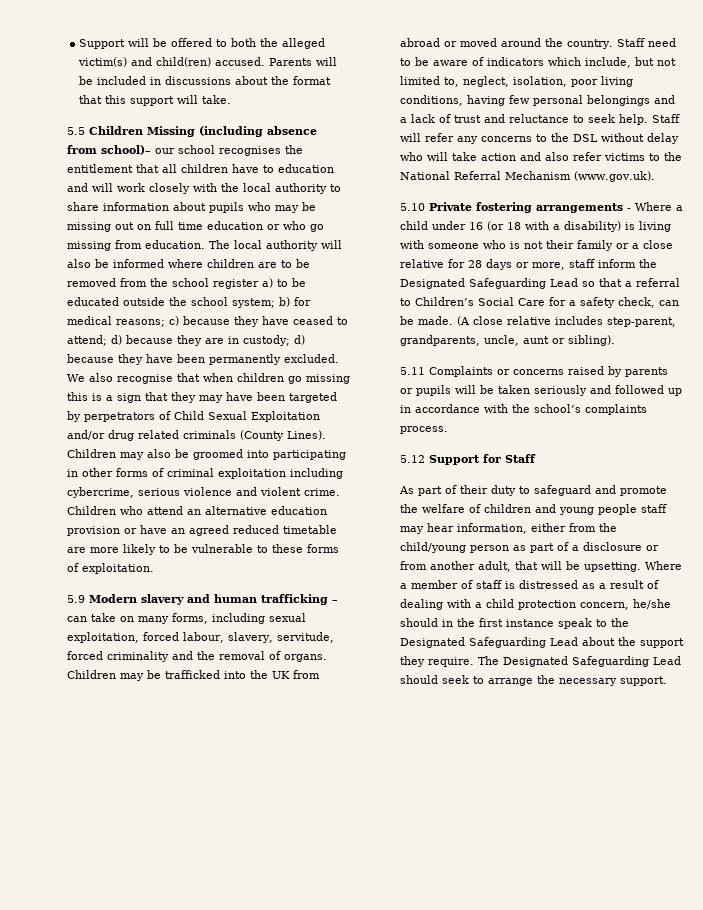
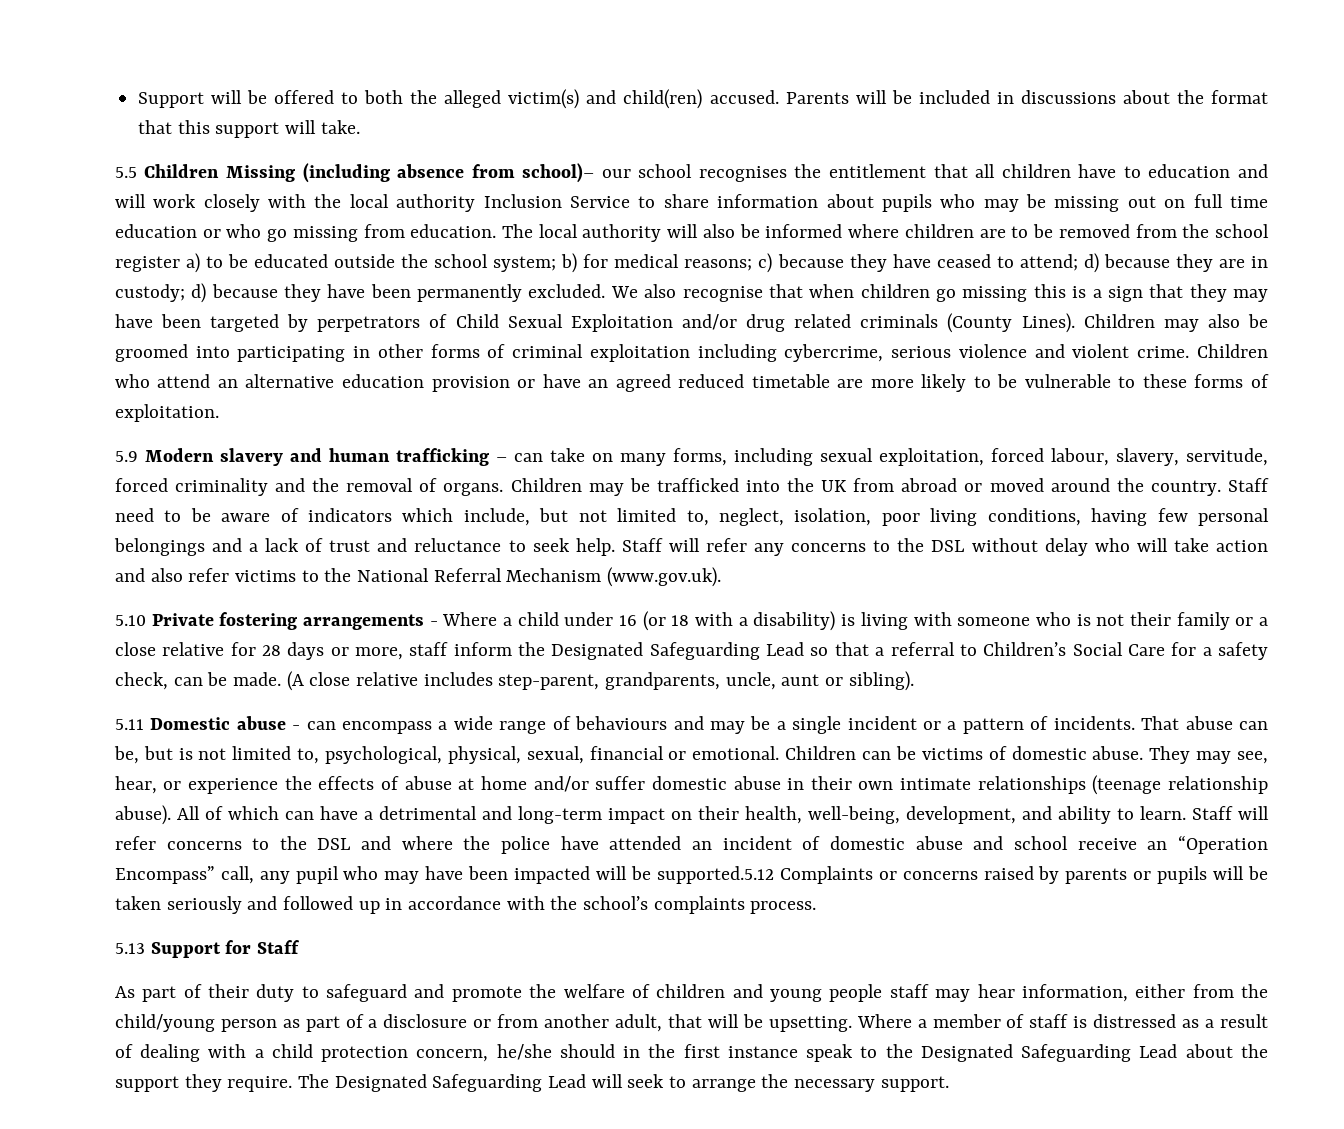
(328, 188) none -> [483,194,630,208] Inclusion Service
(426, 371) none -> [150,716,1269,734] [113,746,1268,764] [114,775,1268,795] [114,805,1269,825] [114,835,1269,854] [114,866,774,884] Domestic abuse - can encompass a wide range of behaviours and may be a single incident or a pattern of incidents. That abuse can be, but is not limited to, psychological, physical, sexual, financial or emotional. Children can be victims of domestic abuse. They may see, hear, or experience the effects of abuse at home and/or suffer domestic abuse in their own intimate relationships (teenage relationship abuse). All of which can have a detrimental and long-term impact on their health, well-being, development, and ability to learn. Staff will refer concerns to the DSL and where the police have attended an incident of domestic abuse and school receive an “Operation Encompass” call, any pupil who may have been impacted will be supported.5.12
[400,455,426,463] 5.12 -> [114,943,145,954] 5.13
[400,675,439,684] should -> [591,1074,623,1088] will

